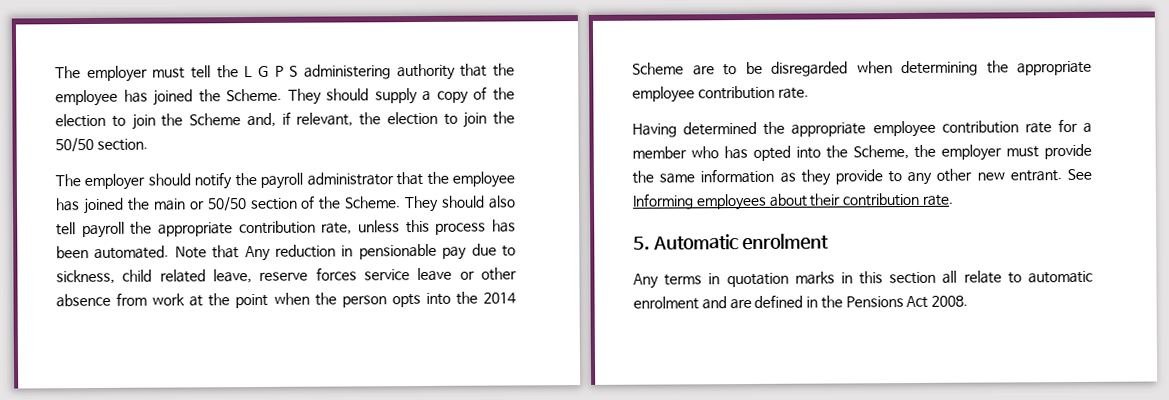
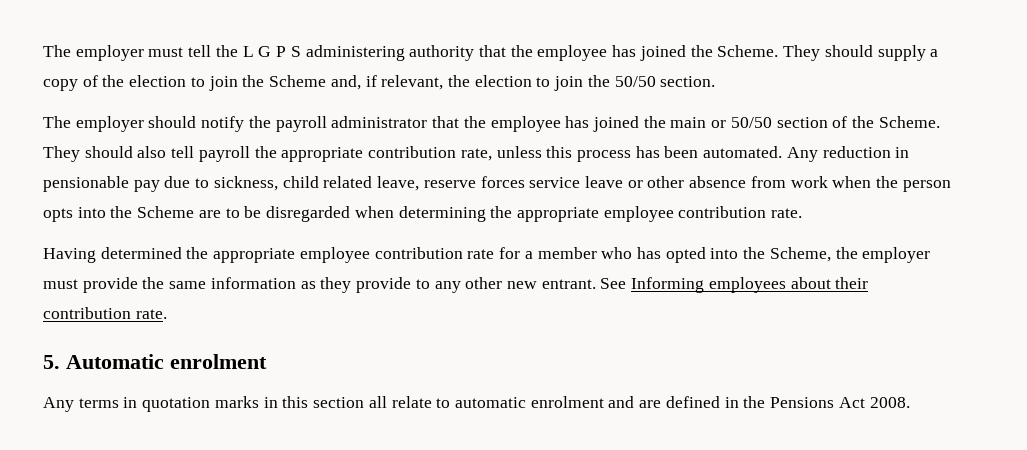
[174,245,240,259] Note that -> (783, 152) none
[189,293,269,309] at the point -> (828, 182) none
[482,292,516,304] 2014 -> (133, 212) none

